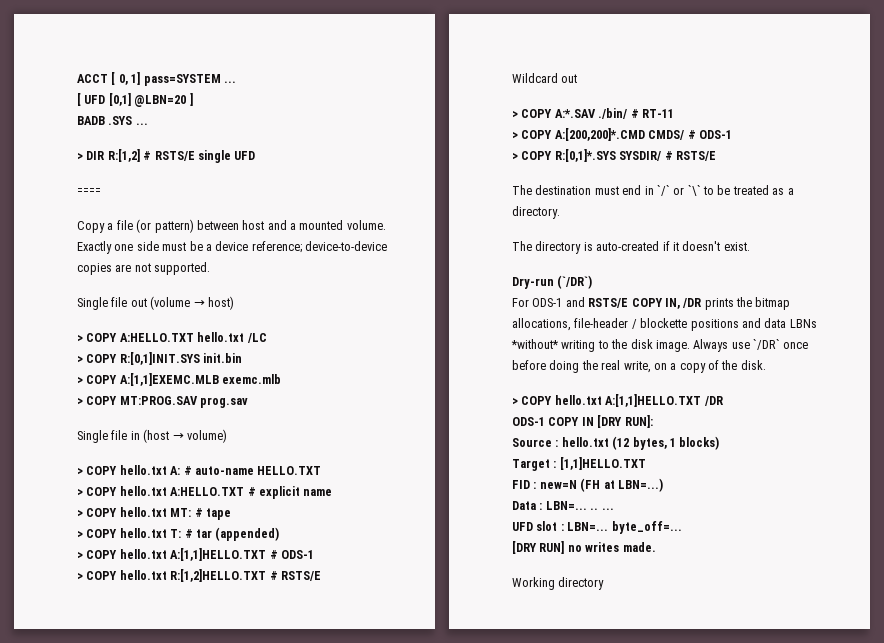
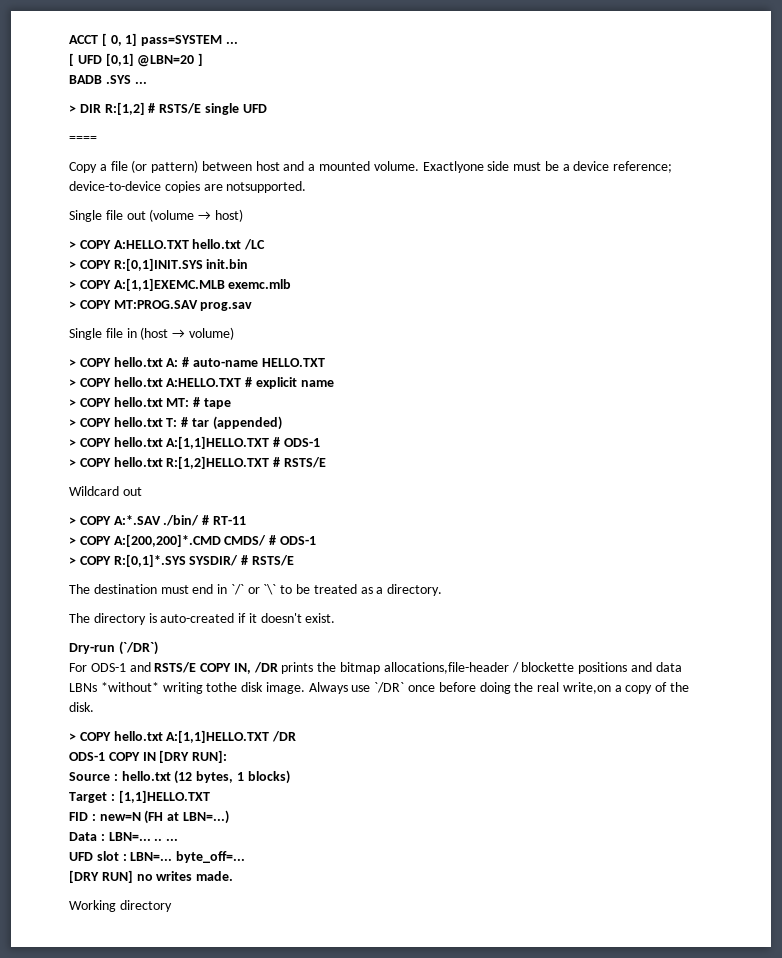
[77,241,134,254] Exactly one -> [422,161,484,173] Exactlyone
[134,262,211,275] not supported. -> [226,181,307,193] notsupported.
[512,318,629,331] allocations, file-header -> [383,662,509,674] allocations,file-header
[597,339,628,349] to the -> [206,682,238,692] tothe
[623,361,667,373] write, on -> [562,682,611,694] write,on

